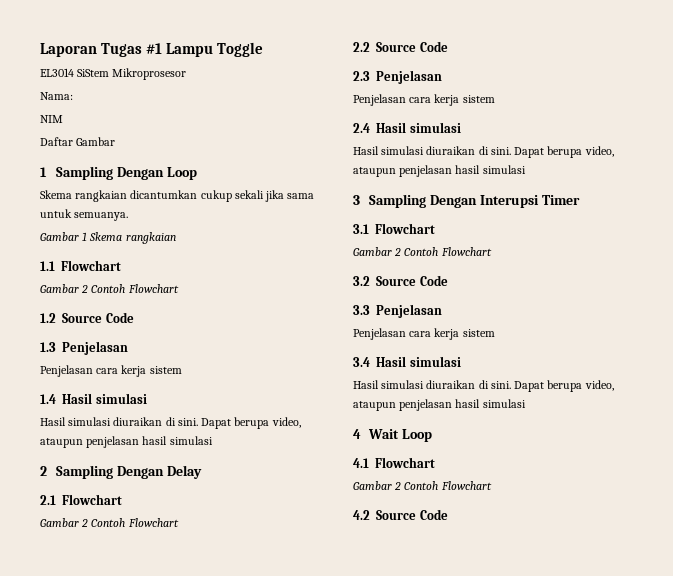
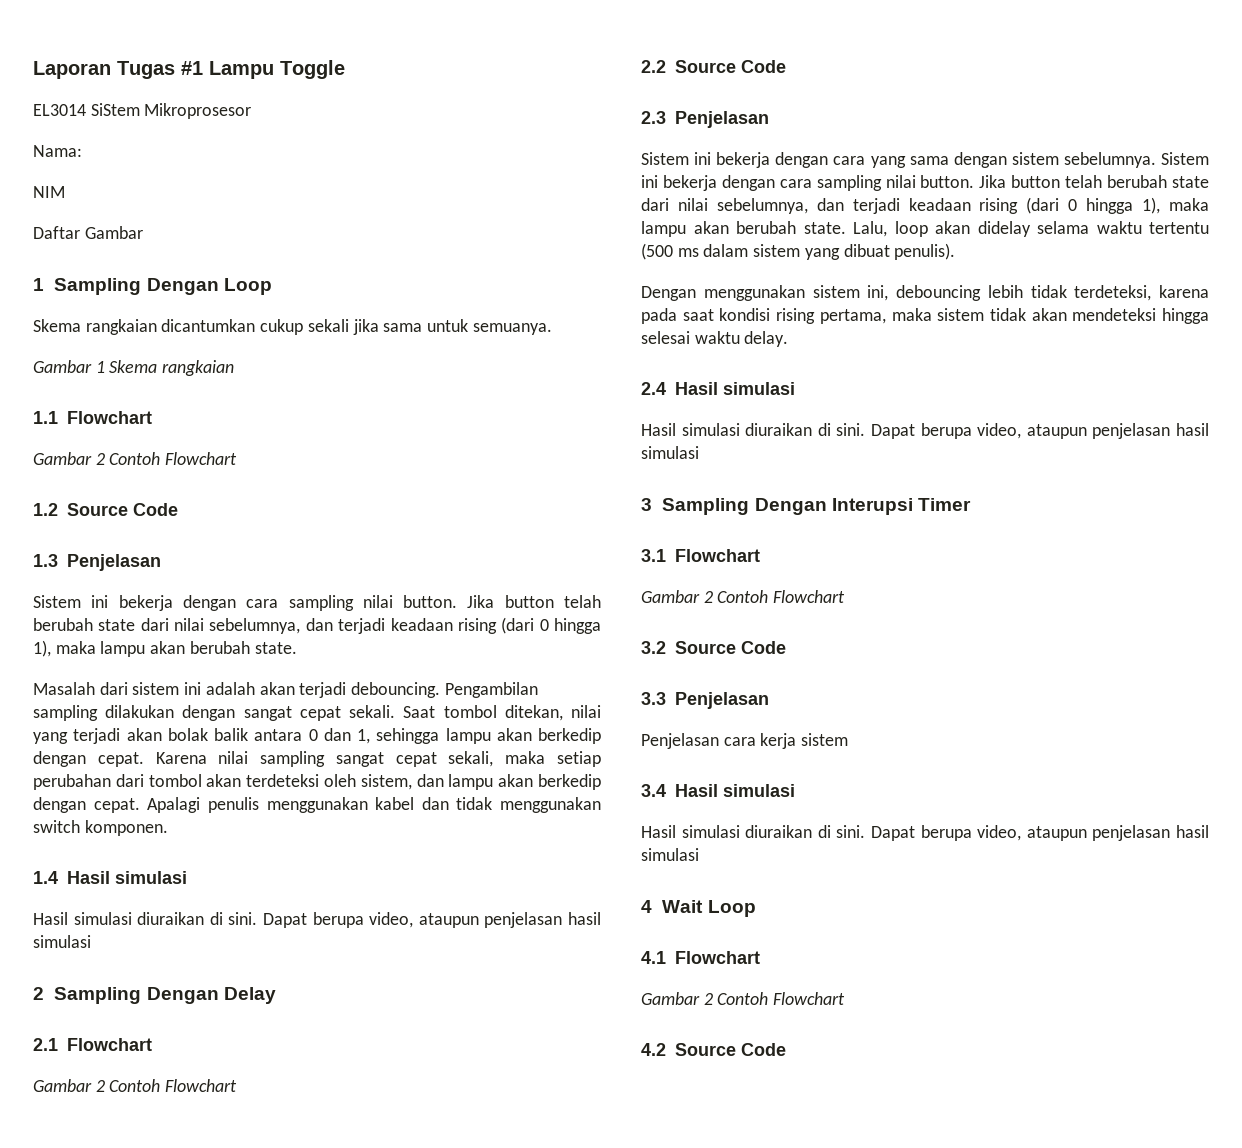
[40,365,182,377] Penjelasan cara kerja sistem -> [33,595,601,611] [33,617,602,634] [33,640,297,657] [33,682,538,698] [33,705,601,721] [33,728,601,744] [33,751,601,767] [33,774,602,790] [33,797,601,813] [33,820,168,836] Sistem ini bekerja dengan cara sampling nilai button. Jika button telah berubah state dari nilai sebelumnya, dan terjadi keadaan rising (dari 0 hingga 1), maka lampu akan berubah state. // Masalah dari sistem ini adalah akan terjadi debouncing. Pengambilan sampling dilakukan dengan sangat cepat sekali. Saat tombol ditekan, nilai yang terjadi akan bolak balik antara 0 dan 1, sehingga lampu akan berkedip dengan cepat. Karena nilai sampling sangat cepat sekali, maka setiap perubahan dari tombol akan terdeteksi oleh sistem, dan lampu akan berkedip dengan cepat. Apalagi penulis menggunakan kabel dan tidak menggunakan switch komponen.
[353,94,495,106] Penjelasan cara kerja sistem -> [641,152,1209,168] [641,175,1209,191] [641,197,1209,214] [641,221,1209,237] [641,243,956,260] [641,285,1209,301] [641,308,1209,324] [641,331,789,347] Sistem ini bekerja dengan cara yang sama dengan sistem sebelumnya. Sistem ini bekerja dengan cara sampling nilai button. Jika button telah berubah state dari nilai sebelumnya, dan terjadi keadaan rising (dari 0 hingga 1), maka lampu akan berubah state. Lalu, loop akan didelay selama waktu tertentu (500 ms dalam sistem yang dibuat penulis). // Dengan menggunakan sistem ini, debouncing lebih tidak terdeteksi, karena pada saat kondisi rising pertama, maka sistem tidak akan mendeteksi hingga selesai waktu delay.

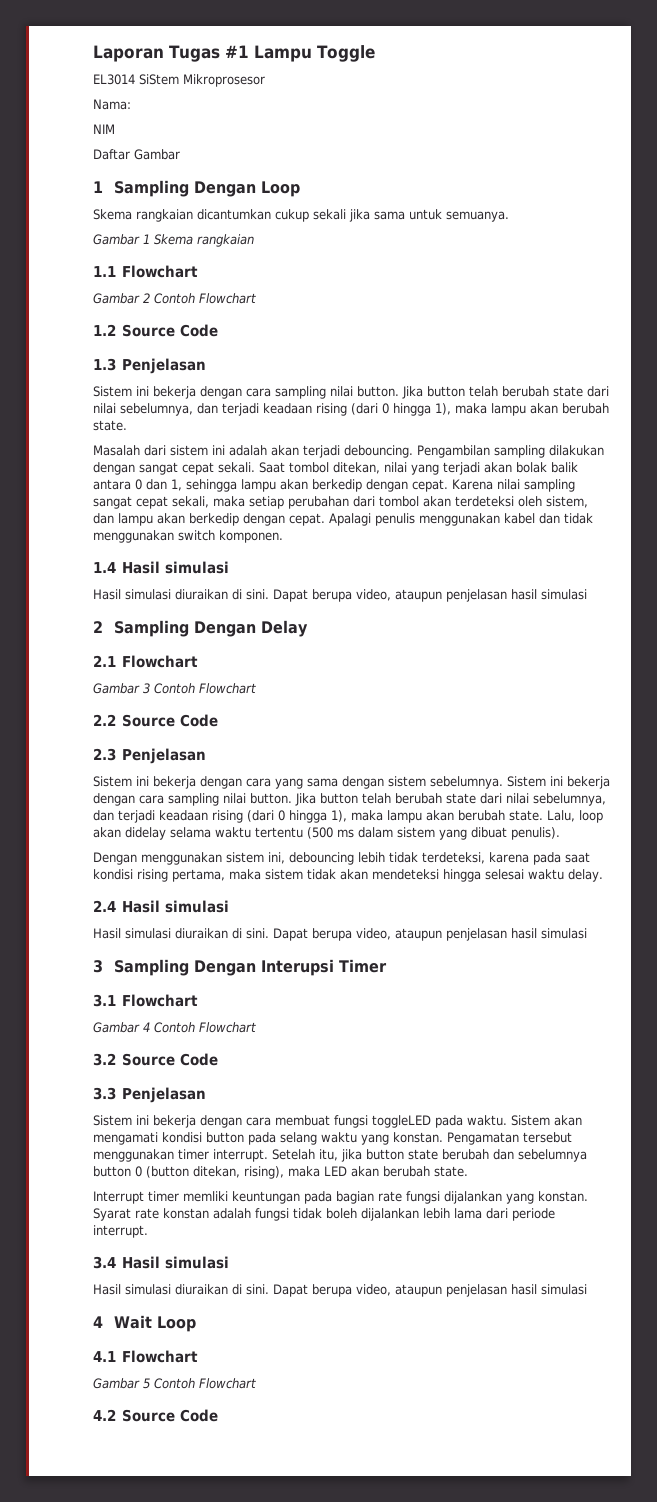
[95,1080,105,1092] 2 -> [143,683,150,694] 3
[703,591,713,603] 2 -> [143,1022,150,1032] 4
[641,733,849,749] Penjelasan cara kerja sistem -> [93,1115,582,1128] [93,1132,572,1145] [93,1149,587,1162] [93,1166,468,1179] [93,1191,588,1204] [93,1208,555,1221] [93,1225,148,1238] Sistem ini bekerja dengan cara membuat fungsi toggleLED pada waktu. Sistem akan mengamati kondisi button pada selang waktu yang konstan. Pengamatan tersebut menggunakan timer interrupt. Setelah itu, jika button state berubah dan sebelumnya button 0 (button ditekan, rising), maka LED akan berubah state. // Interrupt timer memliki keuntungan pada bagian rate fungsi dijalankan yang konstan. Syarat rate konstan adalah fungsi tidak boleh dijalankan lebih lama dari periode interrupt.
[703,993,713,1005] 2 -> [143,1378,150,1389] 5

